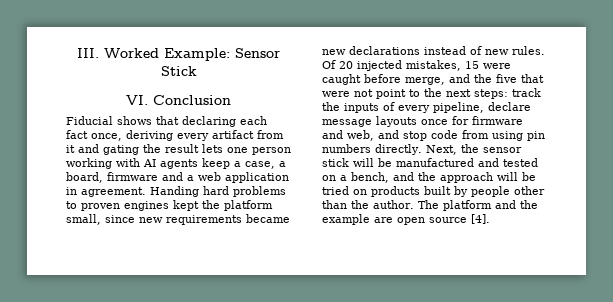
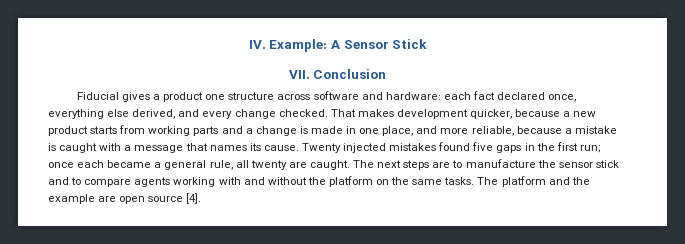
[77,48,230,61] III. Worked Example: -> [248,39,341,52] IV. Example: A
[126,95,148,105] VI. -> [288,70,310,79] VII.
[117,116,267,127] [66,130,284,141] [66,144,291,155] [66,158,286,169] [66,172,289,183] [66,186,286,197] [66,200,273,211] [66,214,290,225] [322,46,545,55] [322,60,511,71] [322,74,544,85] [322,88,541,99] [322,102,531,113] [322,116,523,127] [322,130,545,141] [322,144,522,155] [322,158,538,167] [322,172,536,183] [322,186,545,197] [322,200,414,209] shows that declaring each fact once, deriving every artifact from it and gating the result lets one person working with AI agents keep a case, a board, firmware and a web application in agreement. Handing hard problems to proven engines kept the platform small, since new requirements became new declarations instead of new rules. Of 20 injected mistakes, 15 were caught before merge, and the five that were not point to the next steps: track the inputs of every pipeline, declare message layouts once for firmware and web, and stop code from using pin numbers directly. Next, the sensor stick will be manufactured and tested on a bench, and the approach will be tried on products built by people other than the author. -> [121,91,577,102] [48,109,597,119] [48,125,617,136] [48,142,600,153] [48,159,619,170] [48,176,475,187] gives a product one structure across software and hardware: each fact declared once, everything else derived, and every change checked. That makes development quicker, because a new product starts from working parts and a change is made in one place, and more reliable, because a mistake is caught with a message that names its cause. Twenty injected mistakes found five gaps in the first run; once each became a general rule, all twenty are caught. The next steps are to manufacture the sensor stick and to compare agents working with and without the platform on the same tasks.

